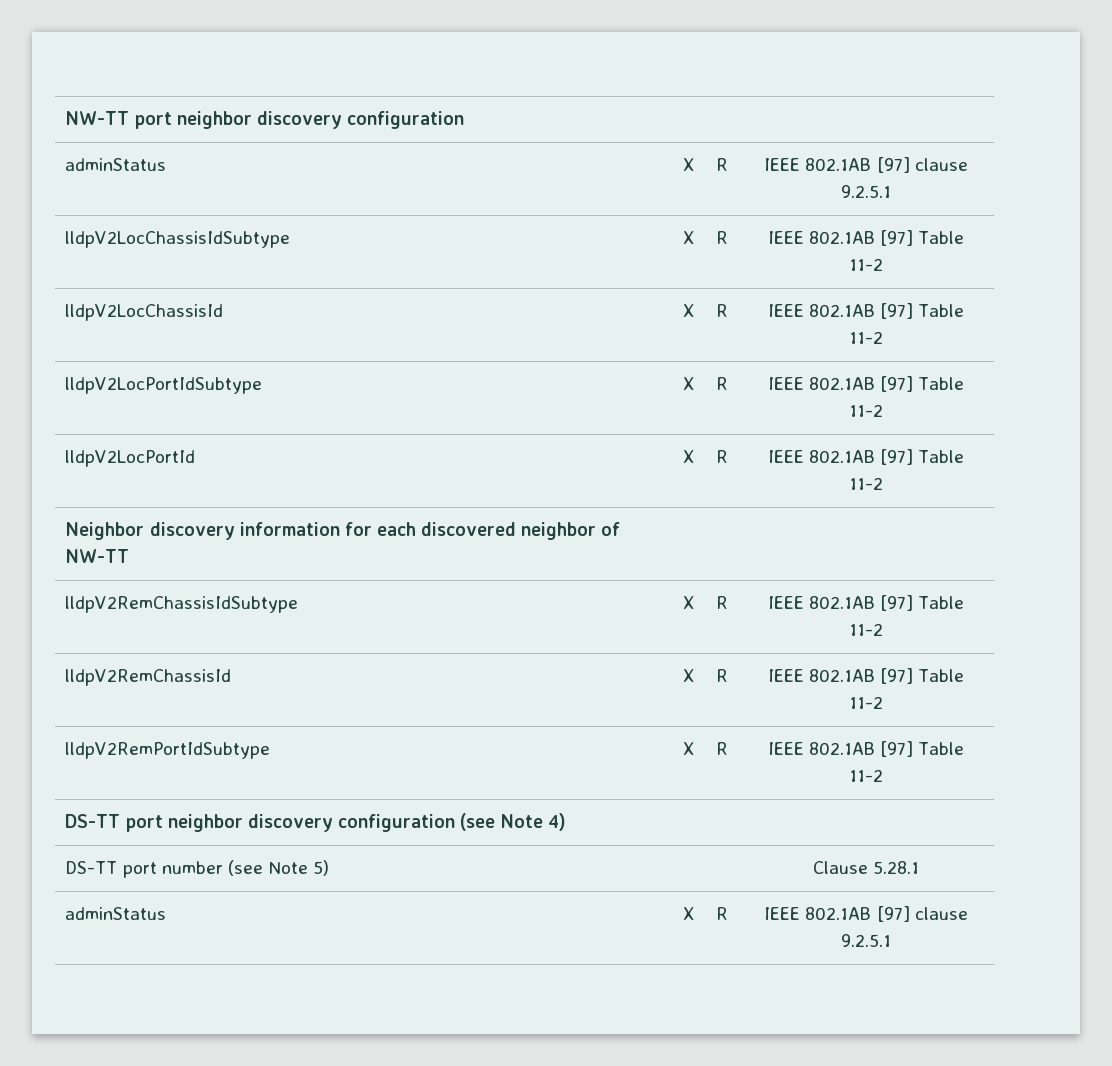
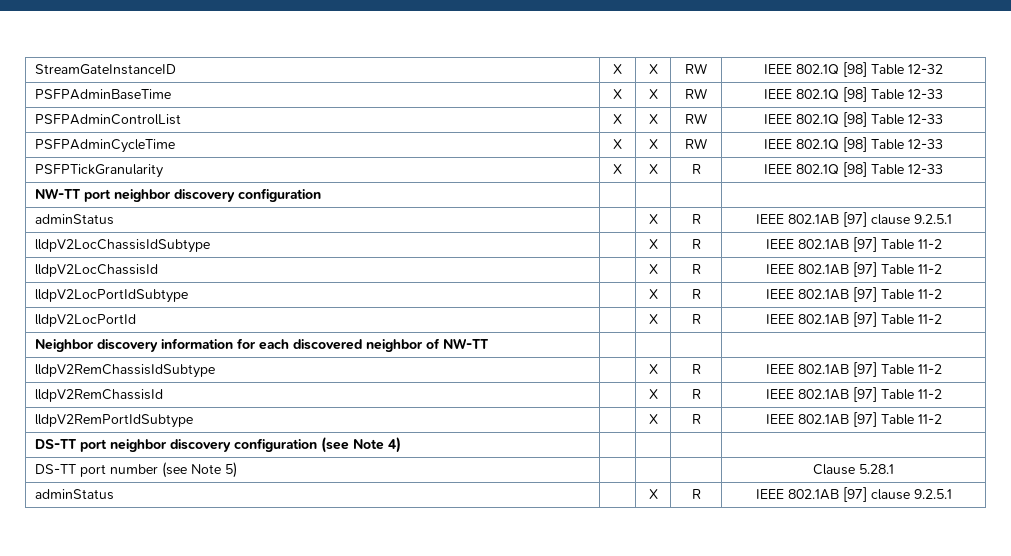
(65, 118) none -> [34,64,176,75] [613,64,622,74] [648,64,658,74] [685,63,707,74] [764,62,943,77] [34,89,171,100] [613,89,622,99] [648,89,658,99] [685,88,707,99] [764,87,943,102] [34,114,181,125] [613,114,622,124] [648,114,658,124] [685,113,707,124] [764,112,943,127] [34,139,175,153] [613,139,622,149] [648,139,658,149] [685,138,707,149] [764,137,943,152] [34,164,163,178] [613,164,622,174] [648,164,658,174] [691,164,701,174] [764,162,943,177] StreamGateInstanceID | X | X | RW | IEEE 802.1Q [98] Table 12-32 // PSFPAdminBaseTime | X | X | RW | IEEE 802.1Q [98] Table 12-33 // PSFPAdminControlList | X | X | RW | IEEE 802.1Q [98] Table 12-33 // PSFPAdminCycleTime | X | X | RW | IEEE 802.1Q [98] Table 12-33 // PSFPTickGranularity | X | X | R | IEEE 802.1Q [98] Table 12-33 //

